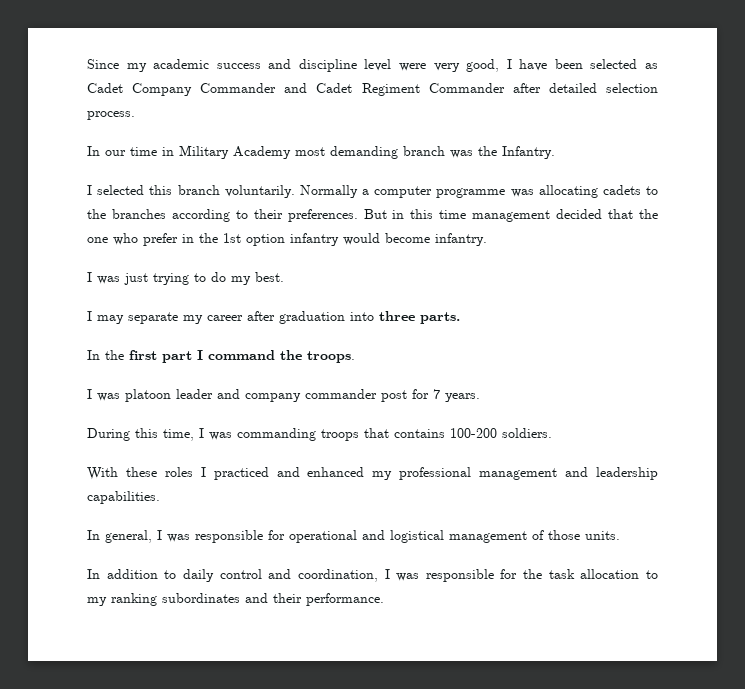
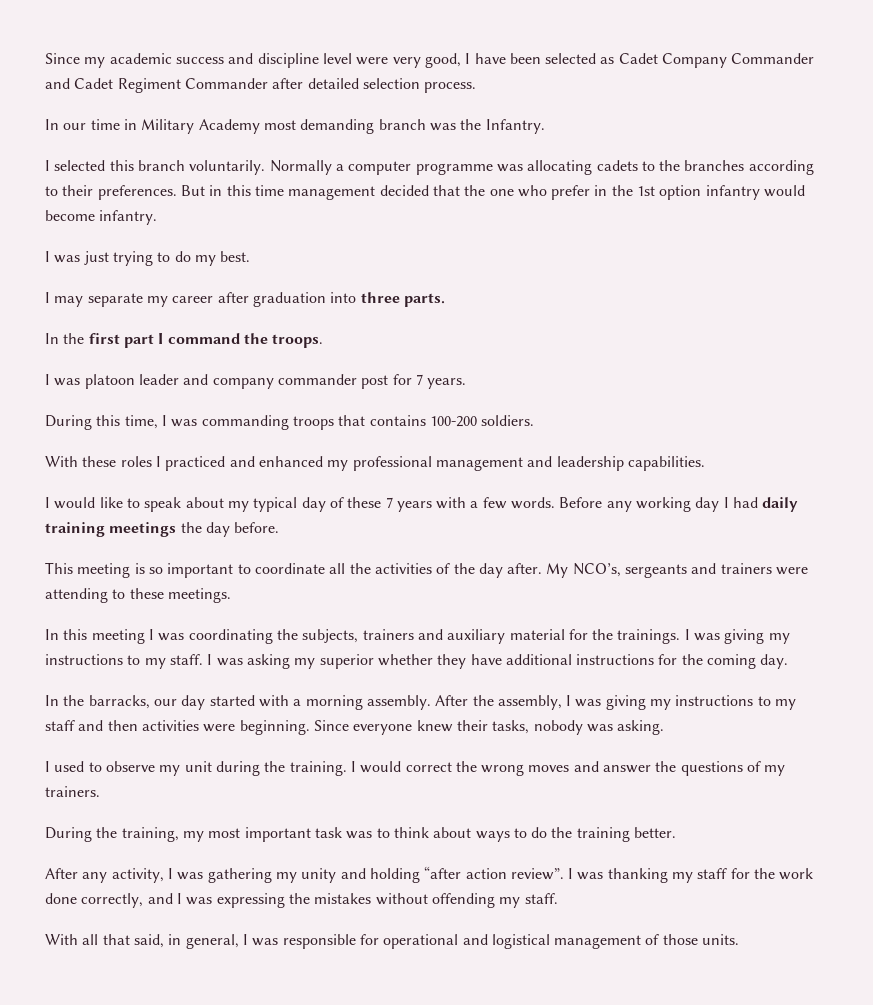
[87,530,100,540] In -> [45,497,799,512] [45,522,280,537] [45,562,809,578] [45,588,231,603] [45,629,790,644] [45,654,789,669] [45,695,797,710] [45,720,665,735] [45,761,786,776] [45,786,100,797] [45,827,677,842] [45,866,814,883] [45,893,558,908] [45,934,182,948] I would like to speak about my typical day of these 7 years with a few words. Before any working day I had daily training meetings the day before. // This meeting is so important to coordinate all the activities of the day after. My NCO’s, sergeants and trainers were attending to these meetings. // In this meeting I was coordinating the subjects, trainers and auxiliary material for the trainings. I was giving my instructions to my staff. I was asking my superior whether they have additional instructions for the coming day. // In the barracks, our day started with a morning assembly. After the assembly, I was giving my instructions to my staff and then activities were beginning. Since everyone knew their tasks, nobody was asking. // I used to observe my unit during the training. I would correct the wrong moves and answer the questions of my trainers. // During the training, my most important task was to think about ways to do the training better. // After any activity, I was gathering my unity and holding “after action review”. I was thanking my staff for the work done correctly, and I was expressing the mistakes without offending my staff. // With all that said, in
[87,569,659,582] [87,593,384,606] // In addition to daily control and coordination, I was responsible for the task allocation to my ranking subordinates and their performance. -> (740, 939) none

